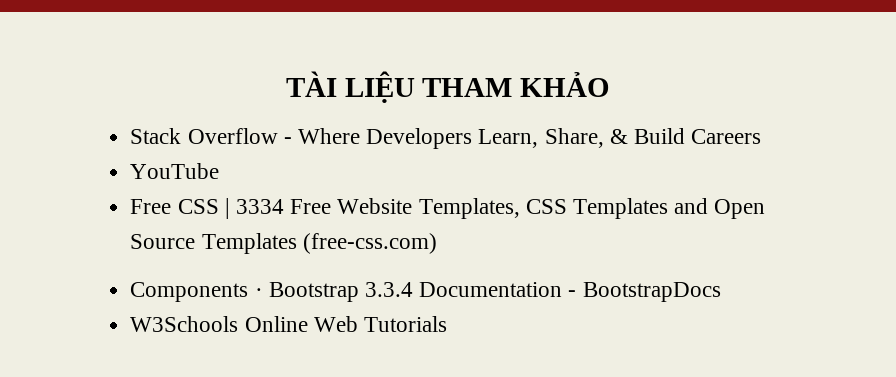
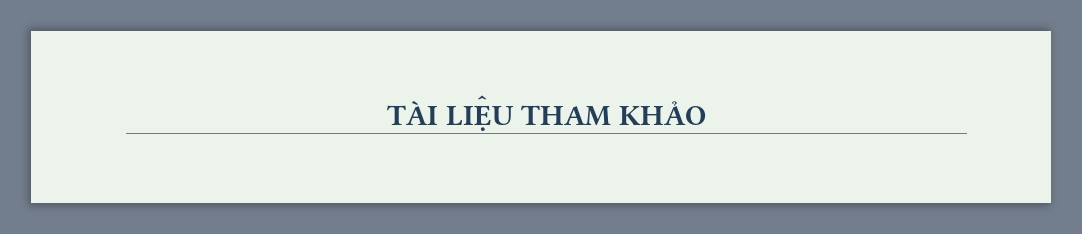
[130,128,762,149] [130,163,220,179] [130,198,766,219] [130,233,437,254] [130,282,721,302] [130,316,447,332] // Stack Overflow - Where Developers Learn, Share, & Build Careers // YouTube // Free CSS | 3334 Free Website Templates, CSS Templates and Open Source Templates (free-css.com) // Components · Bootstrap 3.3.4 Documentation - BootstrapDocs // W3Schools Online Web Tutorials -> (706, 113) none

